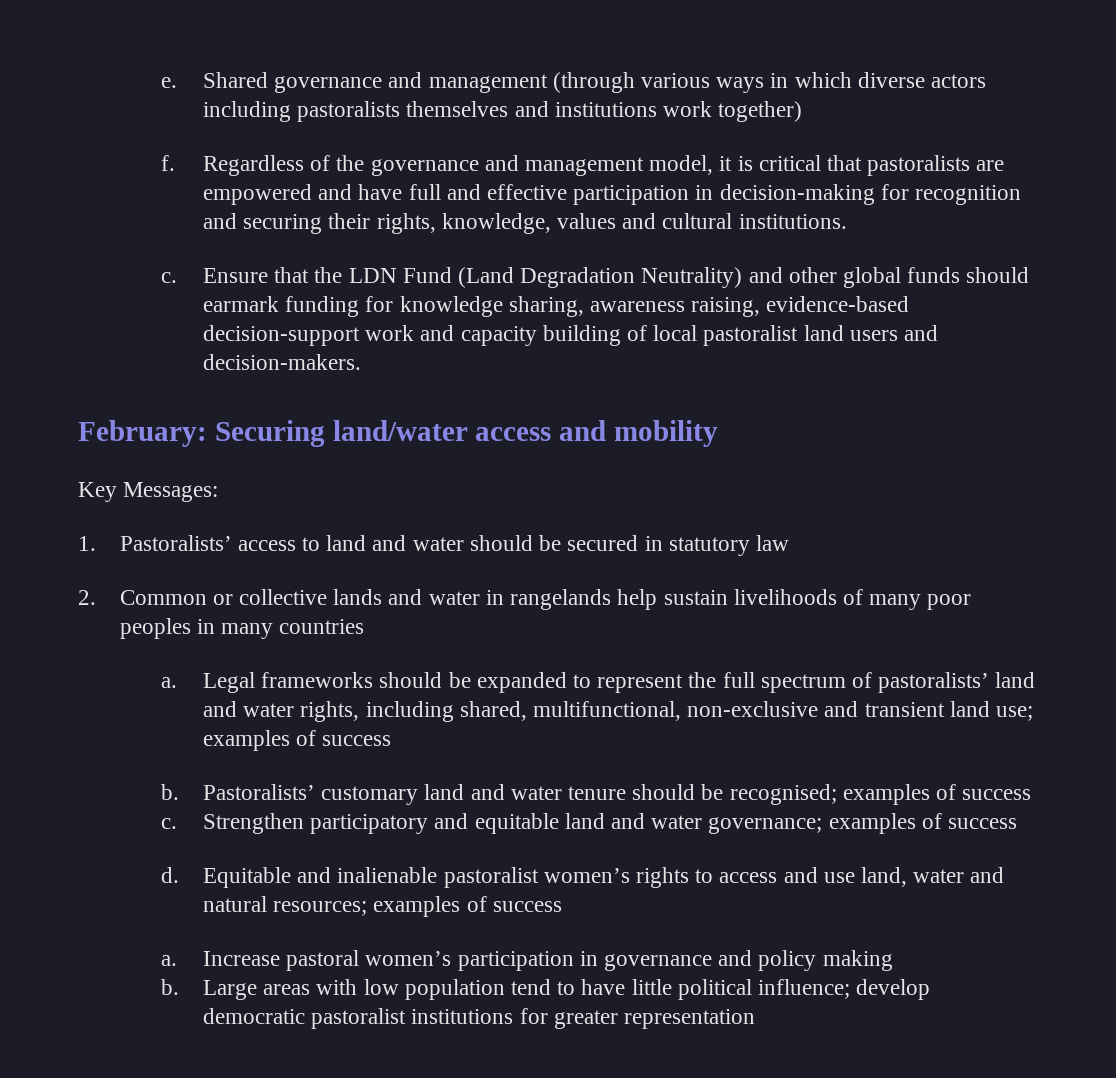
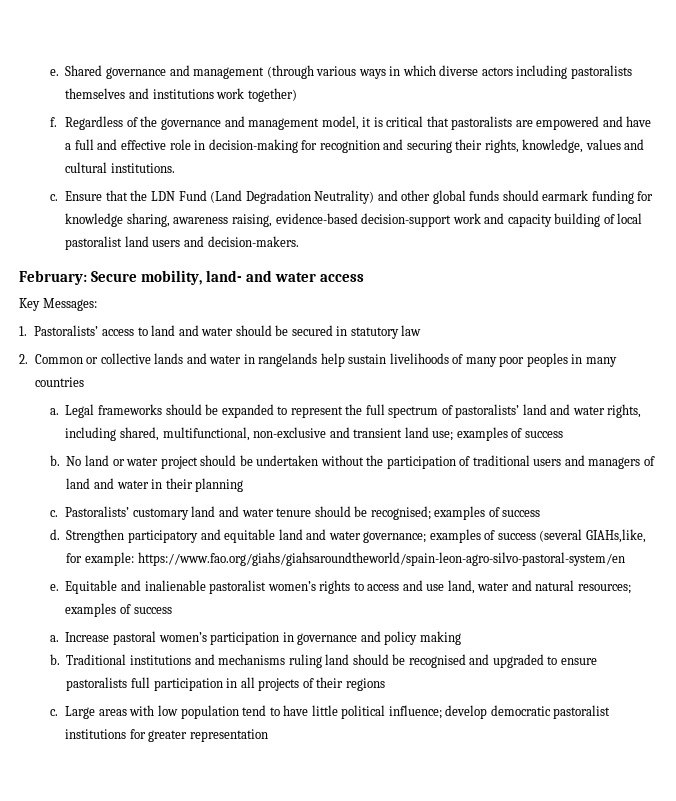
(403, 192) none -> [65,143,72,150] a
[573,185,690,205] participation -> [169,139,191,150] role
[214,420,719,447] Securing land/water access and mobility -> [91,270,365,285] Secure mobility, land- and water access
(180, 792) none -> [66,455,655,469] [66,478,244,492] [49,510,58,517] No land or water project should be undertaken without the participation of traditional users and managers of land and water in their planning // c.
[161,818,178,829] c. -> [49,529,60,540] d.
[161,867,180,883] // d. -> [539,529,646,543] [66,552,625,566] [49,584,59,591] (several GIAHs,like, for example: https://www.fao.org/giahs/giahsaroundtheworld/spain-leon-agro-silvo-pastoral-system/en // e.
(180, 987) none -> [66,654,597,668] [66,677,385,691] [49,709,58,716] Traditional institutions and mechanisms ruling land should be recognised and upgraded to ensure pastoralists full participation in all projects of their regions // c.

